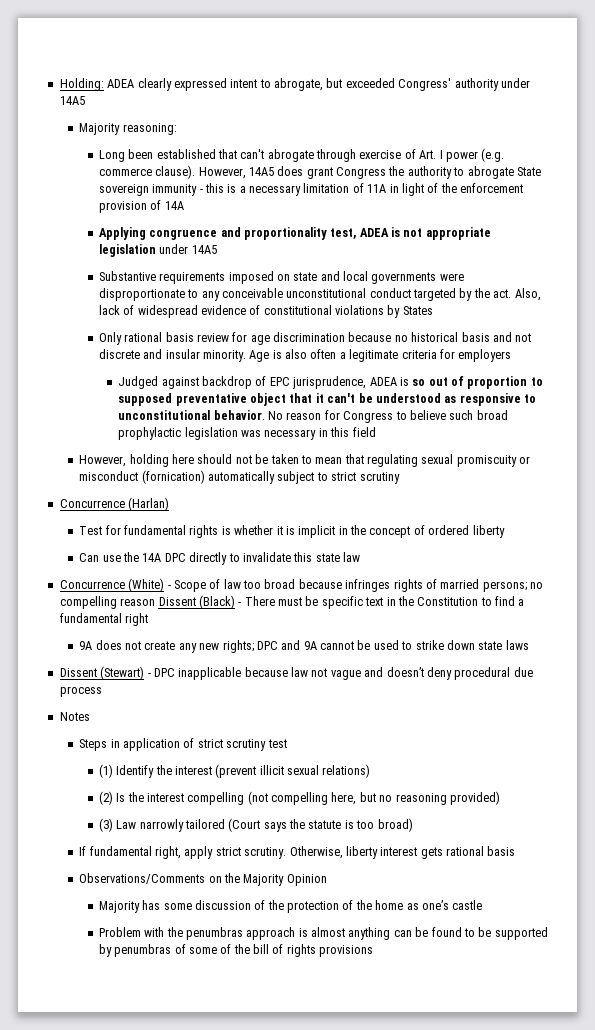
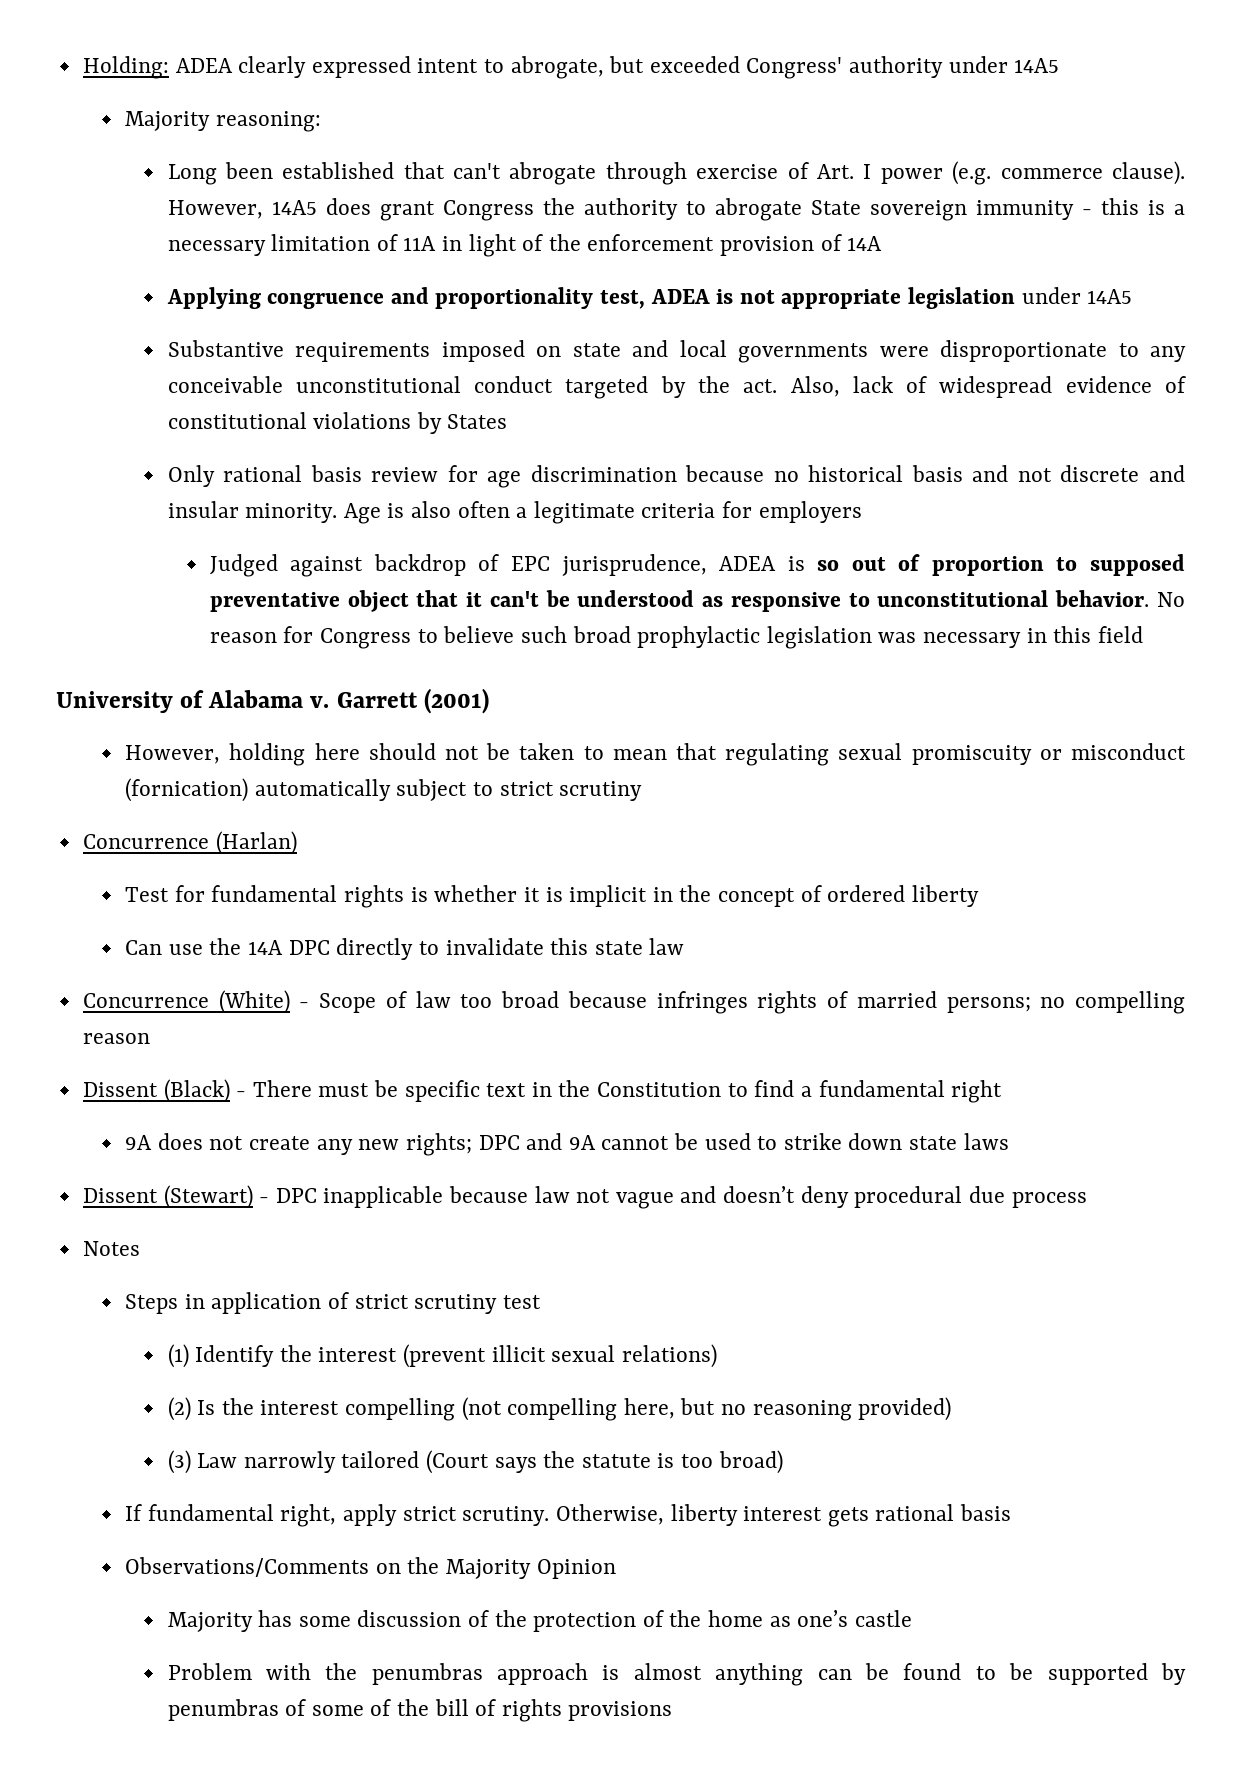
(376, 432) none -> [56,688,489,714] // University of Alabama v. Garrett (2001)
(156, 602) none -> (150, 1038) //

